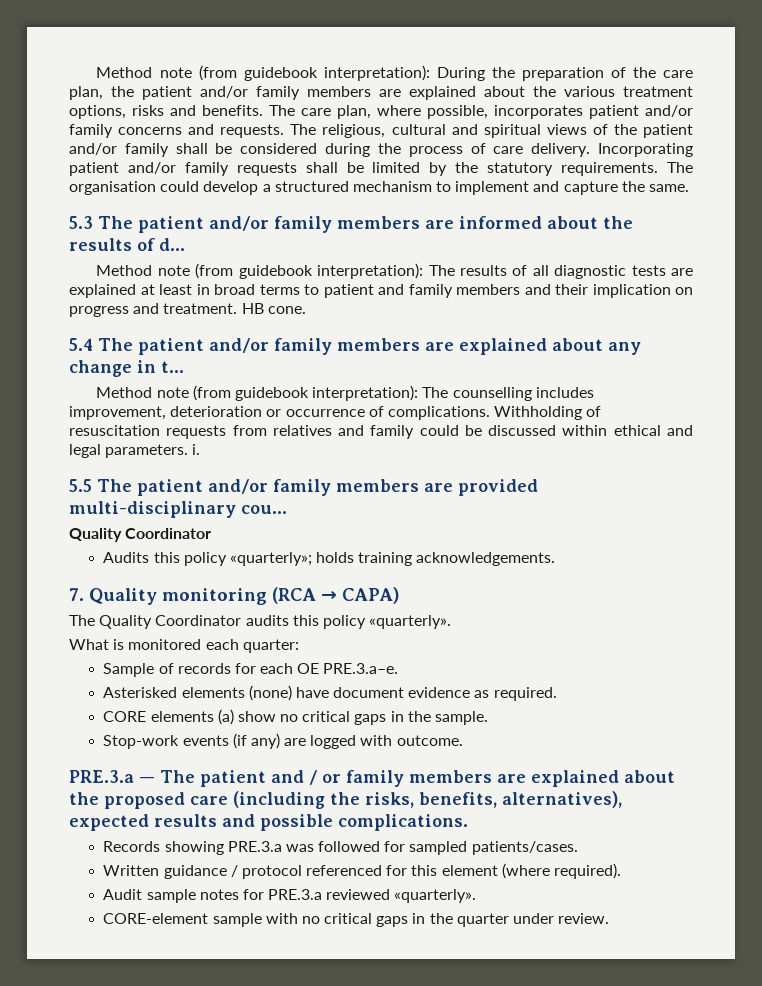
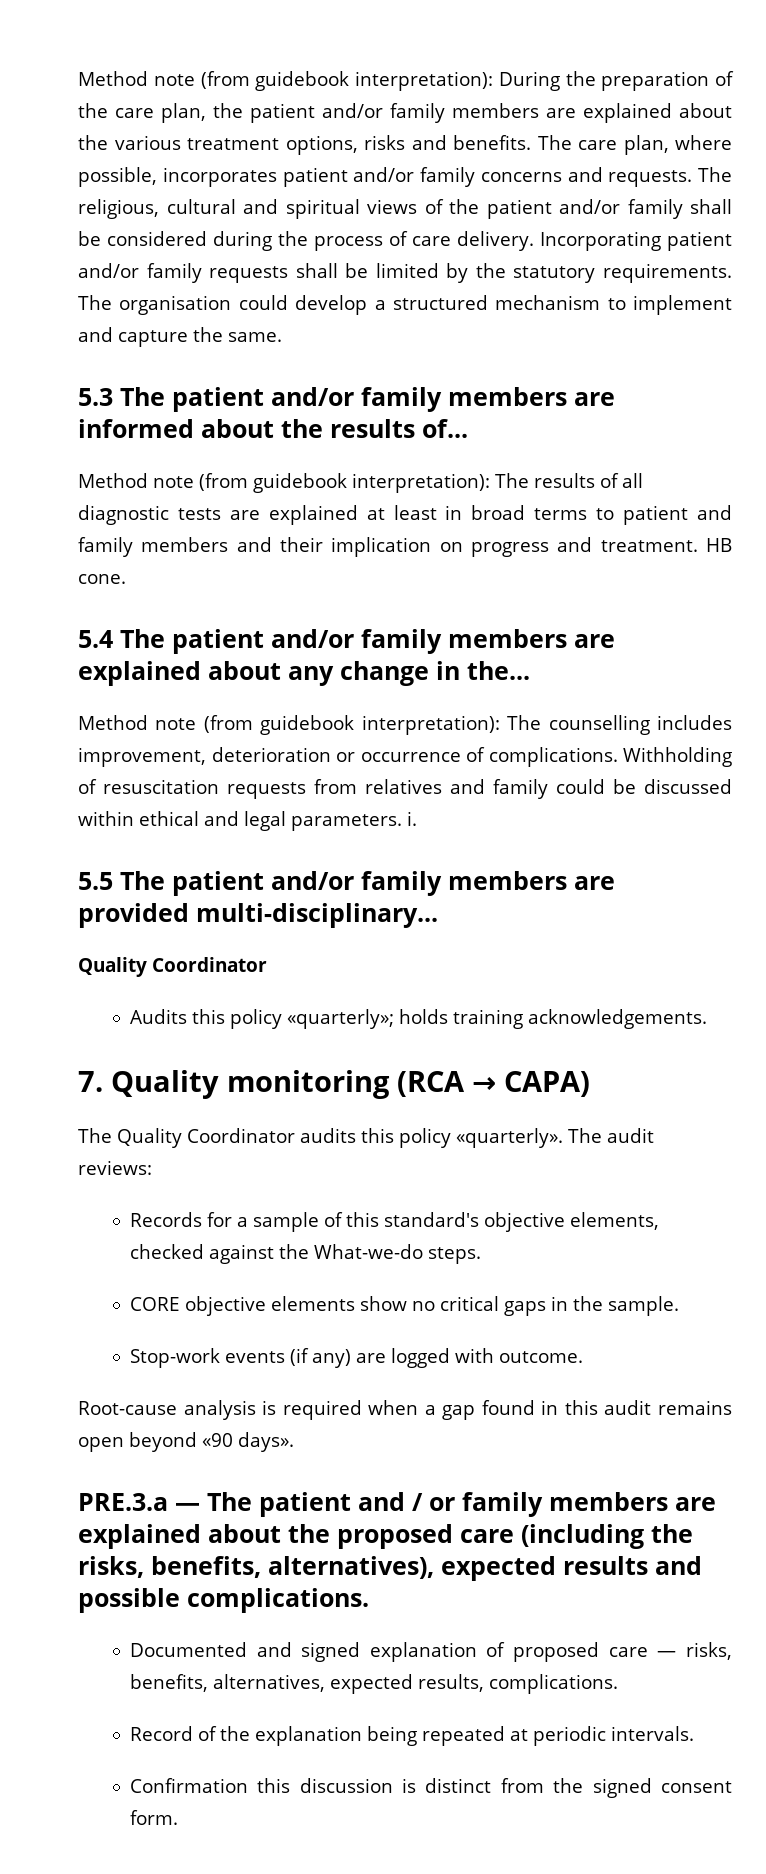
[137,238,185,251] of d... -> [422,419,468,438] of...
[161,361,184,373] t... -> [467,661,530,680] the...
[69,501,287,518] multi-disciplinary cou... -> [196,903,438,928] multi-disciplinary...
[69,639,299,653] [103,663,399,677] [103,685,557,701] // What is monitored each quarter: // Sample of records for each OE PRE.3.a–e. // Asterisked elements (none) have document evidence as required. -> [568,1128,654,1143] [78,1160,152,1175] [129,1212,659,1232] [129,1244,481,1264] The audit reviews: // Records for a sample of this standard's objective elements, checked against the What-we-do steps.
[150,709,234,725] elements (a) -> [184,1296,355,1316] objective elements
(463, 740) none -> [78,1400,732,1420] [78,1432,294,1452] // Root-cause analysis is required when a gap found in this audit remains open beyond «90 days».
[103,841,578,855] [103,863,622,879] [103,889,477,903] [103,913,610,927] Records showing PRE.3.a was followed for sampled patients/cases. // Written guidance / protocol referenced for this element (where required). // Audit sample notes for PRE.3.a reviewed «quarterly». // CORE-element sample with no critical gaps in the quarter under review. -> [129,1642,732,1662] [129,1674,618,1694] [129,1726,694,1746] [129,1778,732,1798] [129,1810,178,1825] Documented and signed explanation of proposed care — risks, benefits, alternatives, expected results, complications. // Record of the explanation being repeated at periodic intervals. // Confirmation this discussion is distinct from the signed consent form.

